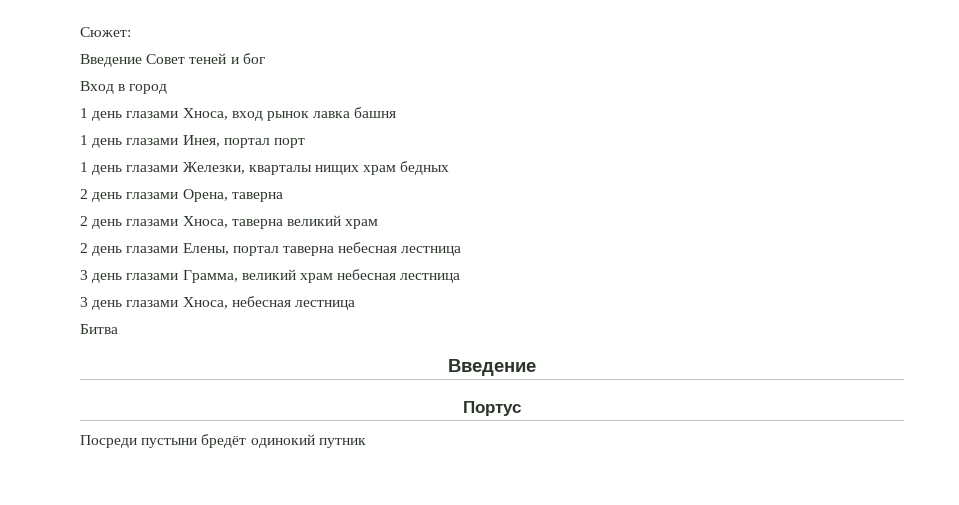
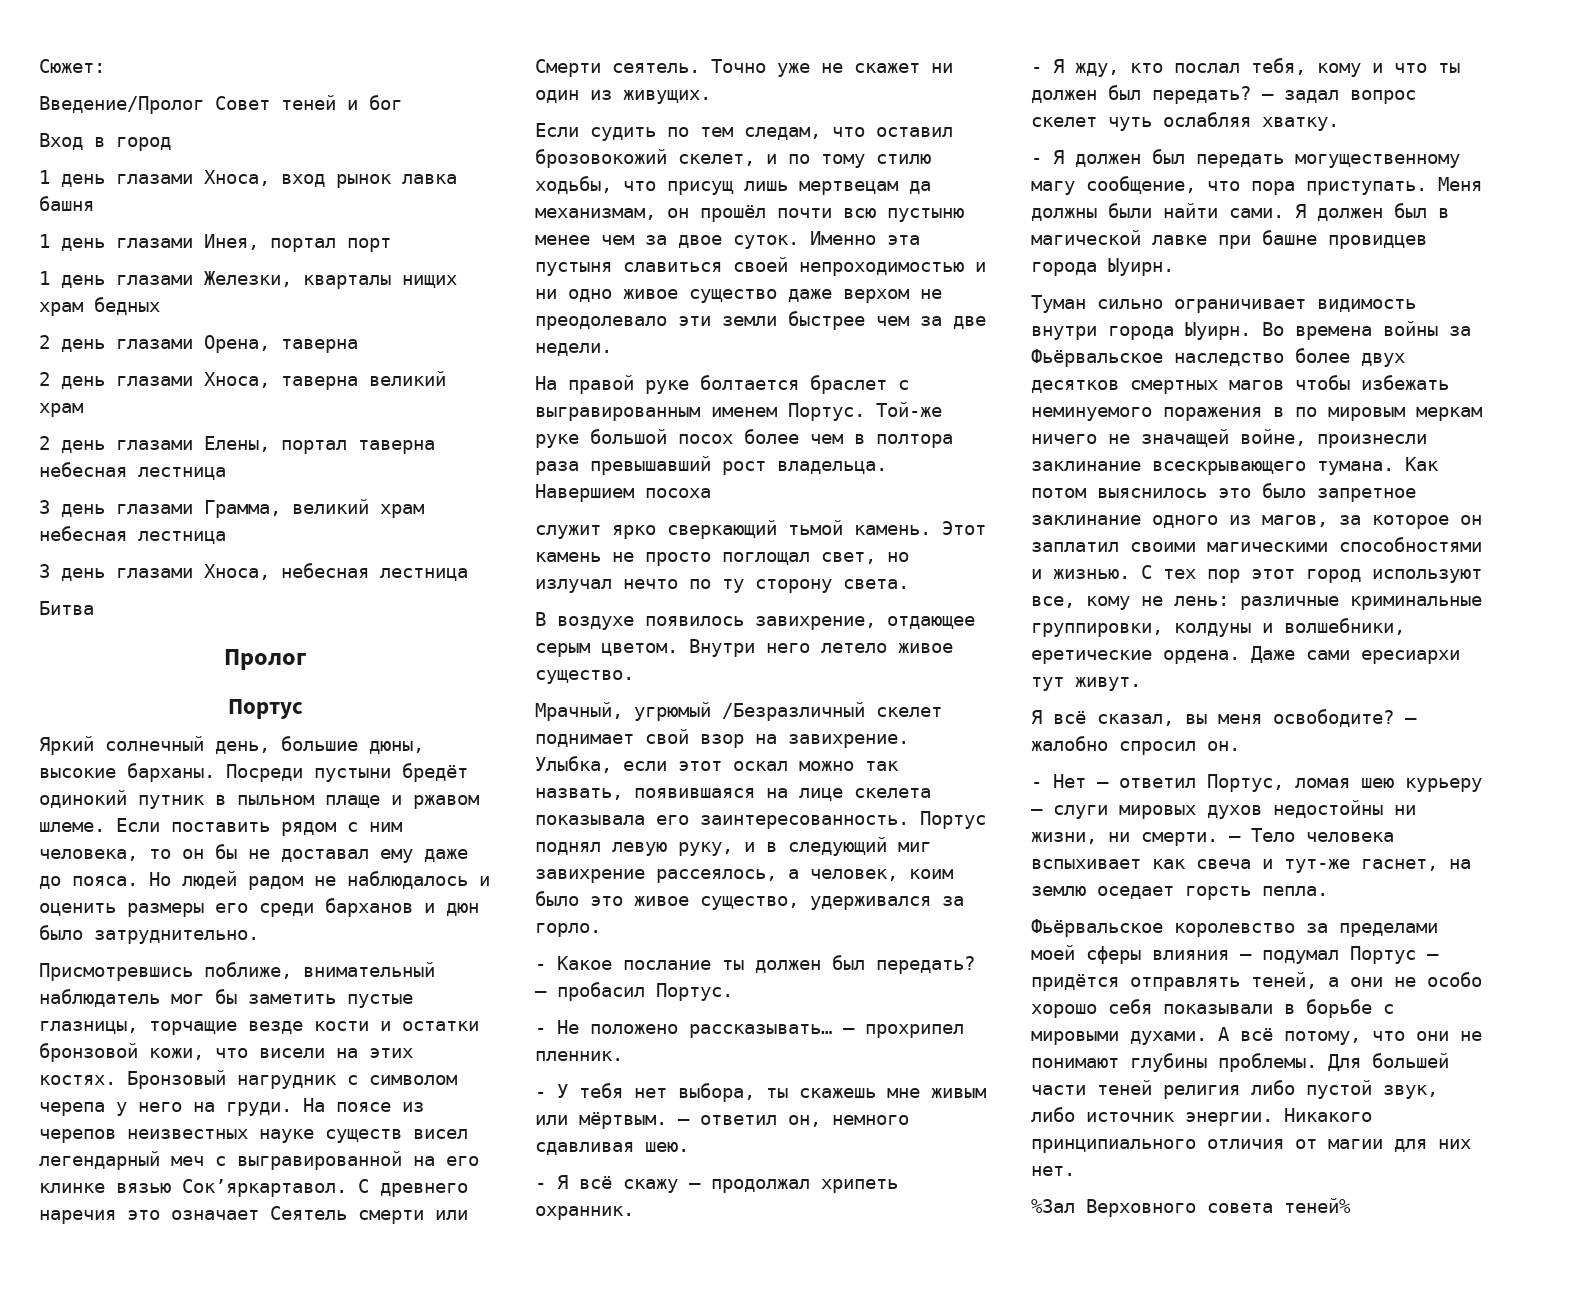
[80,54,142,67] Введение -> [39,96,204,114] Введение/Пролог
[448,359,536,376] Введение -> [223,649,307,670] Пролог
(521, 408) none -> [39,736,424,755] [39,763,215,782] Яркий солнечный день, большие дюны, высокие барханы.
(366, 443) none -> [215,795,479,809] [39,818,402,836] [39,844,468,863] [39,871,490,890] [39,898,479,917] [39,925,259,944] [39,962,435,981] [39,989,413,1008] [39,1021,479,1035] [39,1043,413,1062] [39,1070,457,1089] [39,1098,424,1116] [39,1129,468,1143] [39,1151,479,1170] [39,1179,468,1197] [39,1206,468,1224] [535,59,953,77] [535,90,711,104] [535,123,953,141] [535,149,931,168] [535,176,931,195] [535,205,964,222] [535,231,920,249] [535,257,986,276] [535,289,942,303] [535,311,986,330] [535,343,612,356] [535,375,909,394] [535,402,942,421] [535,429,953,448] [535,456,887,475] [535,484,711,502] [535,520,986,539] [535,552,909,566] [535,579,909,593] [535,612,975,630] [535,639,953,657] [535,670,634,684] [535,702,942,721] [535,729,909,748] [535,756,899,773] [535,788,931,801] [535,811,986,829] [535,837,931,856] [535,869,953,883] [535,891,964,910] [535,923,601,937] [535,955,975,974] [535,982,733,1001] [535,1020,964,1038] [535,1051,623,1061] [535,1083,986,1102] [535,1112,909,1129] [535,1142,689,1155] [535,1175,898,1193] [535,1206,634,1220] [1031,58,1460,77] [1031,85,1416,104] [1031,112,1339,131] [1031,149,1460,168] [1031,176,1482,195] [1031,203,1449,221] [1031,230,1427,249] [1031,258,1174,276] [1031,295,1416,313] [1031,321,1471,340] [1031,348,1405,367] [1031,375,1449,394] [1031,407,1482,421] [1031,429,1427,448] [1031,457,1439,475] [1031,483,1416,502] [1031,515,1482,529] [1031,537,1482,552] [1031,565,1482,583] [1031,596,1482,610] [1031,618,1405,637] [1031,646,1460,664] [1031,677,1141,691] [1031,709,1417,727] [1031,736,1240,755] [1031,774,1482,792] [1031,800,1416,819] [1031,828,1394,846] [1031,859,1471,873] [1031,886,1328,900] [1031,919,1438,937] [1031,945,1439,964] [1031,972,1482,991] [1031,999,1394,1018] [1031,1027,1482,1045] [1031,1053,1449,1072] [1031,1080,1438,1099] [1031,1107,1372,1126] [1031,1139,1471,1153] [1031,1166,1075,1176] [1031,1198,1351,1217] в пыльном плаще и ржавом шлеме. Если поставить рядом с ним человека, то он бы не доставал ему даже до пояса. Но людей радом не наблюдалось и оценить размеры его среди барханов и дюн было затруднительно. // Присмотревшись поближе, внимательный наблюдатель мог бы заметить пустые глазницы, торчащие везде кости и остатки бронзовой кожи, что висели на этих костях. Бронзовый нагрудник с символом черепа у него на груди. На поясе из черепов неизвестных науке существ висел легендарный меч с выгравированной на его клинке вязью Сок’яркартавол. С древнего наречия это означает Сеятель смерти или Смерти сеятель. Точно уже не скажет ни один из живущих. // Если судить по тем следам, что оставил брозовокожий скелет, и по тому стилю ходьбы, что присущ лишь мертвецам да механизмам, он прошёл почти всю пустыню менее чем за двое суток. Именно эта пустыня славиться своей непроходимостью и ни одно живое существо даже верхом не преодолевало эти земли быстрее чем за две недели. // На правой руке болтается браслет с выгравированным именем Портус. Той-же руке большой посох более чем в полтора раза превышавший рост владельца. Навершием посоха // служит ярко сверкающий тьмой камень. Этот камень не просто поглощал свет, но излучал нечто по ту сторону света. // В воздухе появилось завихрение, отдающее серым цветом. Внутри него летело живое существо. // Мрачный, угрюмый /Безразличный скелет поднимает свой взор на завихрение. Улыбка, если этот оскал можно так назвать, появившаяся на лице скелета показывала его заинтересованность. Портус поднял левую руку, и в следующий миг завихрение рассеялось, а человек, коим было это живое существо, удерживался за горло. // - Какое послание ты должен был передать? – пробасил Портус. // - Не положено рассказывать… – прохрипел пленник. // - У тебя нет выбора, ты скажешь мне живым или мёртвым. – ответил он, немного сдавливая шею. // - Я всё скажу – продолжал хрипеть охранник. // - Я жду, кто послал тебя, кому и что ты должен был передать? – задал вопрос скелет чуть ослабляя хватку. // - Я должен был передать могущественному магу сообщение, что пора приступать. Меня должны были найти сами. Я должен был в магической лавке при башне провидцев города Ыуирн. // Туман сильно ограничивает видимость внутри города Ыуирн. Во времена войны за Фьёрвальское наследство более двух десятков смертных магов чтобы избежать неминуемого поражения в по мировым меркам ничего не значащей войне, произнесли заклинание всескрывающего тумана. Как потом выяснилось это было запретное заклинание одного из магов, за которое он заплатил своими магическими способностями и жизнью. С тех пор этот город используют все, кому не лень: различные криминальные группировки, колдуны и волшебники, еретические ордена. Даже сами ересиархи тут живут. // Я всё сказал, вы меня освободите? – жалобно спросил он. // - Нет – ответил Портус, ломая шею курьеру – слуги мировых духов недостойны ни жизни, ни смерти. – Тело человека вспыхивает как свеча и тут-же гаснет, на землю оседает горсть пепла. // Фьёрвальское королевство за пределами моей сферы влияния – подумал Портус – придётся отправлять теней, а они не особо хорошо себя показывали в борьбе с мировыми духами. А всё потому, что они не понимают глубины проблемы. Для большей части теней религия либо пустой звук, либо источник энергии. Никакого принципиального отличия от магии для них нет. // %Зал Верховного совета теней%

